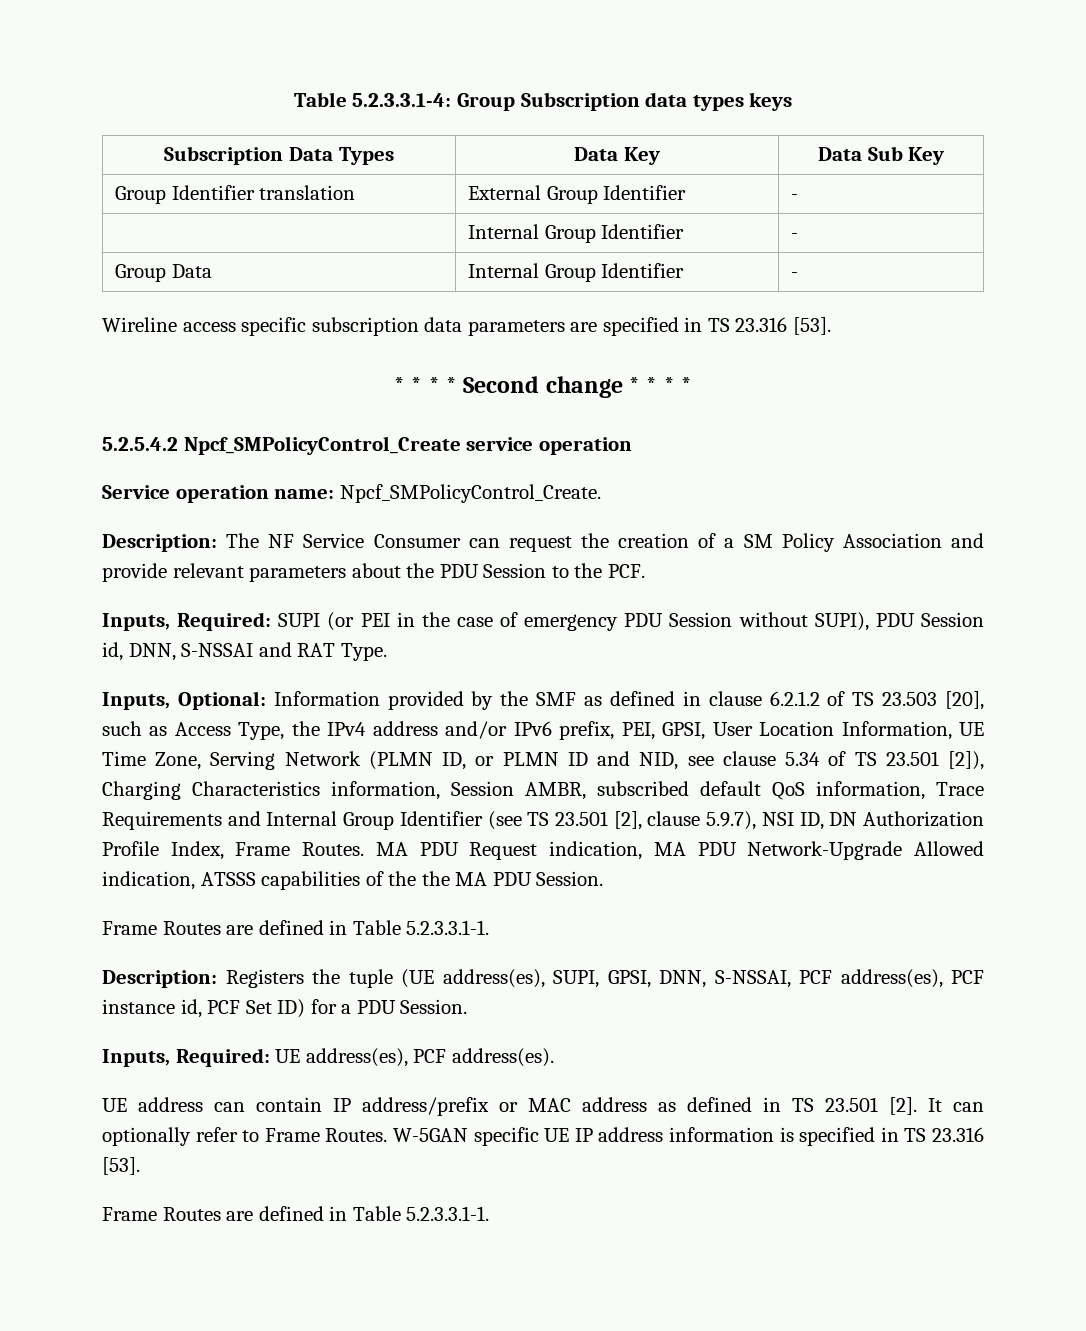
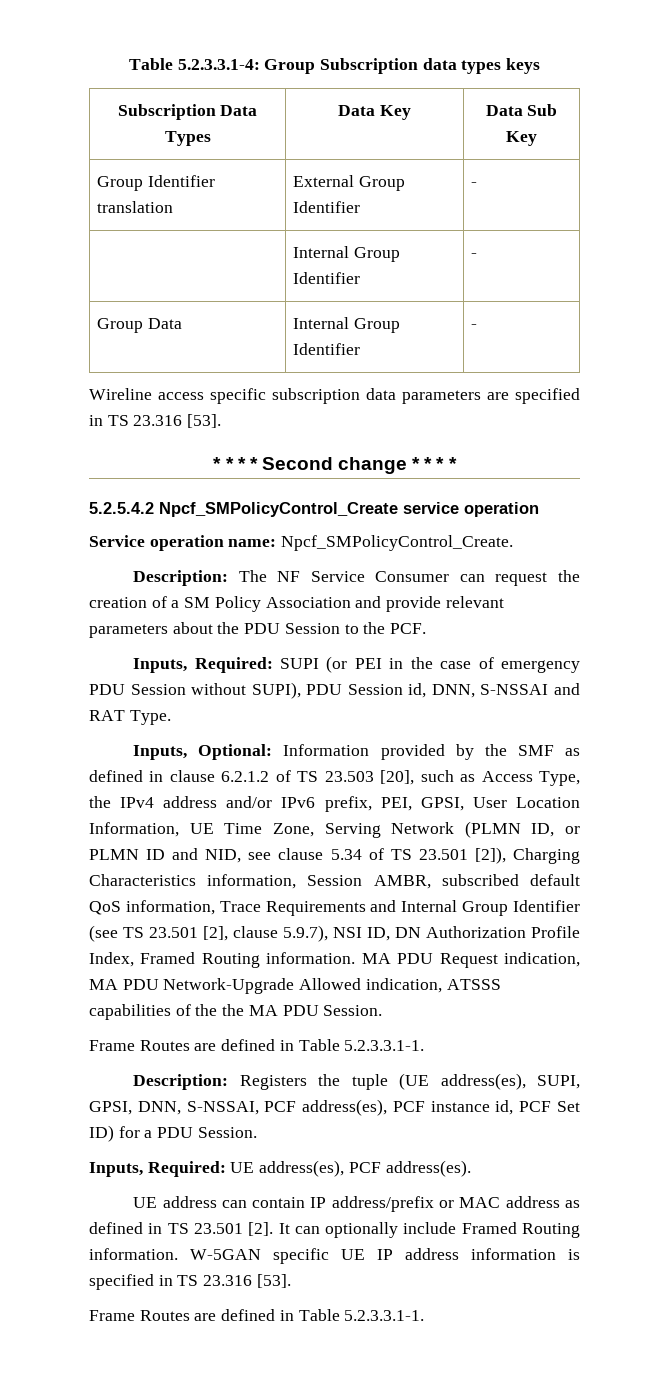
[235,842,365,856] Frame Routes. -> [140,952,356,968] Framed Routing information.
[195,1127,388,1142] refer to Frame Routes. -> [403,1222,580,1238] [89,1248,178,1260] include Framed Routing information.

